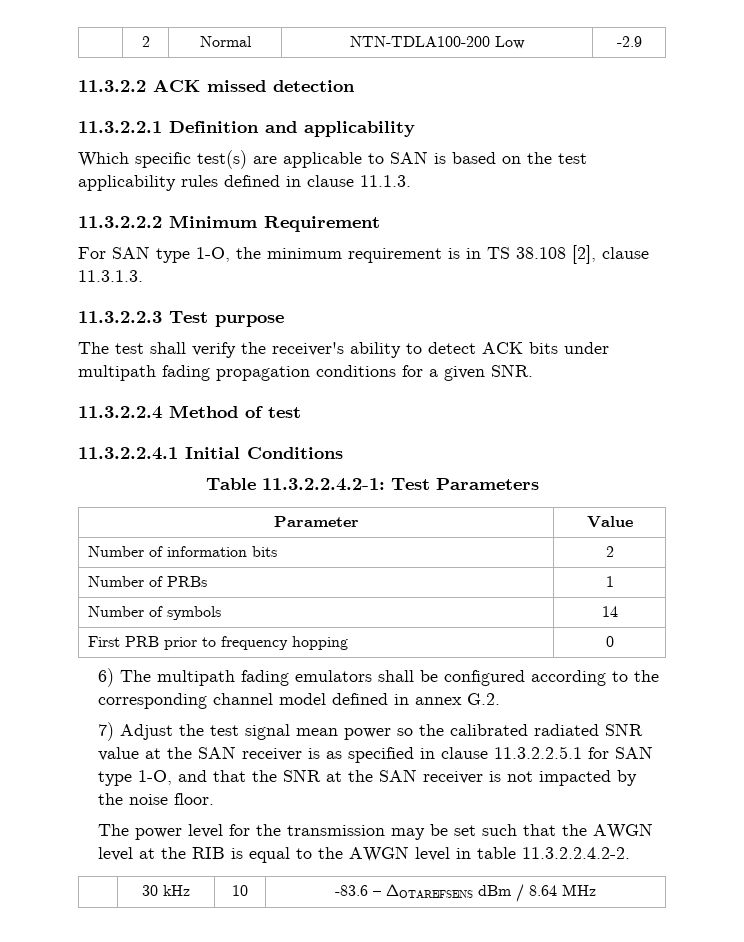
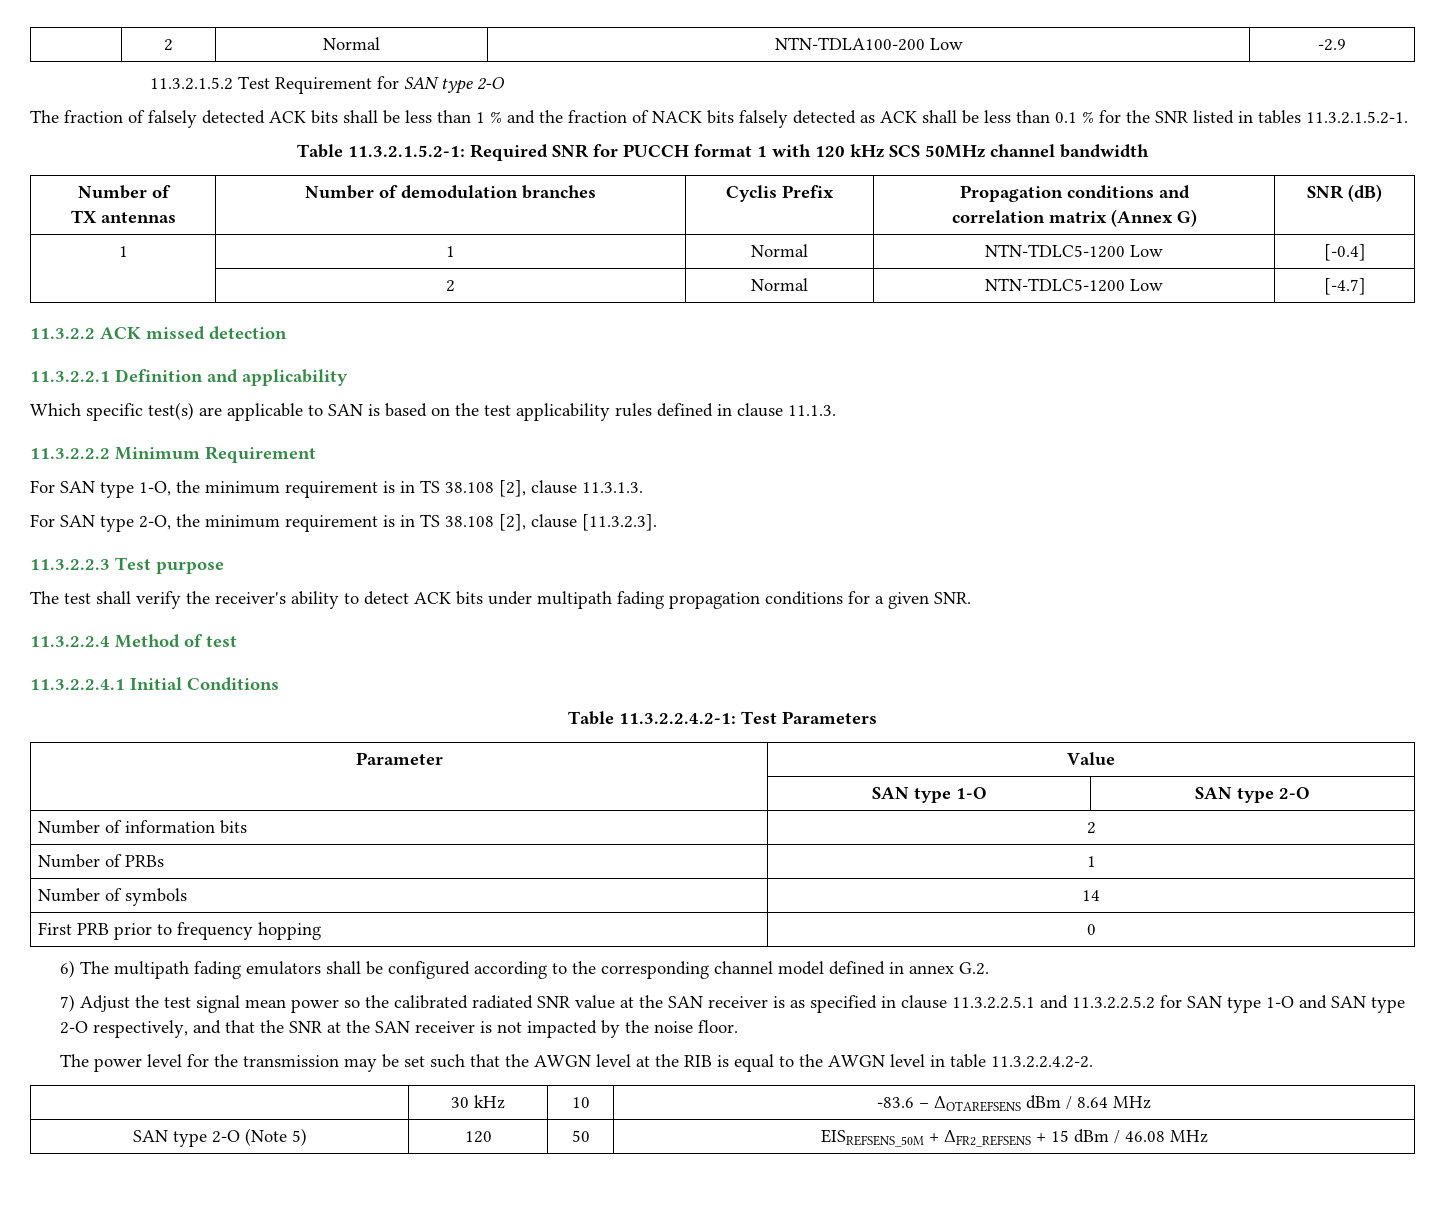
(642, 41) none -> [150,76,506,94] [30,110,1408,128] [297,144,1149,161] [77,185,171,199] [70,210,176,223] [305,185,596,199] [726,185,834,202] [959,185,1190,202] [951,209,1197,227] [1307,184,1382,202] [118,246,128,257] [446,246,455,257] [751,244,808,257] [985,244,1163,258] [1323,244,1366,261] [446,280,455,292] [751,278,808,291] [985,278,1163,292] [1323,278,1366,295] // 11.3.2.1.5.2 Test Requirement for SAN type 2-O // The fraction of falsely detected ACK bits shall be less than 1 % and the fraction of NACK bits falsely detected as ACK shall be less than 0.1 % for the SNR listed in tables 11.3.2.1.5.2-1. // Table 11.3.2.1.5.2-1: Required SNR for PUCCH format 1 with 120 kHz SCS 50MHz channel bandwidth // Number of // TX antennas | Number of demodulation branches | Cyclis Prefix | Propagation conditions and // correlation matrix (Annex G) | SNR (dB) // 1 | 1 | Normal | NTN-TDLC5-1200 Low | [-0.4] // | 2 | Normal | NTN-TDLC5-1200 Low | [-4.7]
(143, 276) none -> [30,514,657,532] // For SAN type 2-O, the minimum requirement is in TS 38.108 [2], clause [11.3.2.3].
(633, 522) none -> [871,787,987,803] [1195,787,1310,803] // | SAN type 1-O | SAN type 2-O
[588,746,654,759] [98,770,173,786] for SAN type 1-O, -> [1040,995,1406,1013] [60,1020,189,1038] and 11.3.2.2.5.2 for SAN type 1-O and SAN type 2-O respectively,
(596, 890) none -> [132,1128,307,1147] [464,1131,492,1143] [571,1130,590,1142] [820,1129,1208,1147] // SAN type 2-O (Note 5) | 120 | 50 | EISREFSENS_50M + ΔFR2_REFSENS + 15 dBm / 46.08 MHz

